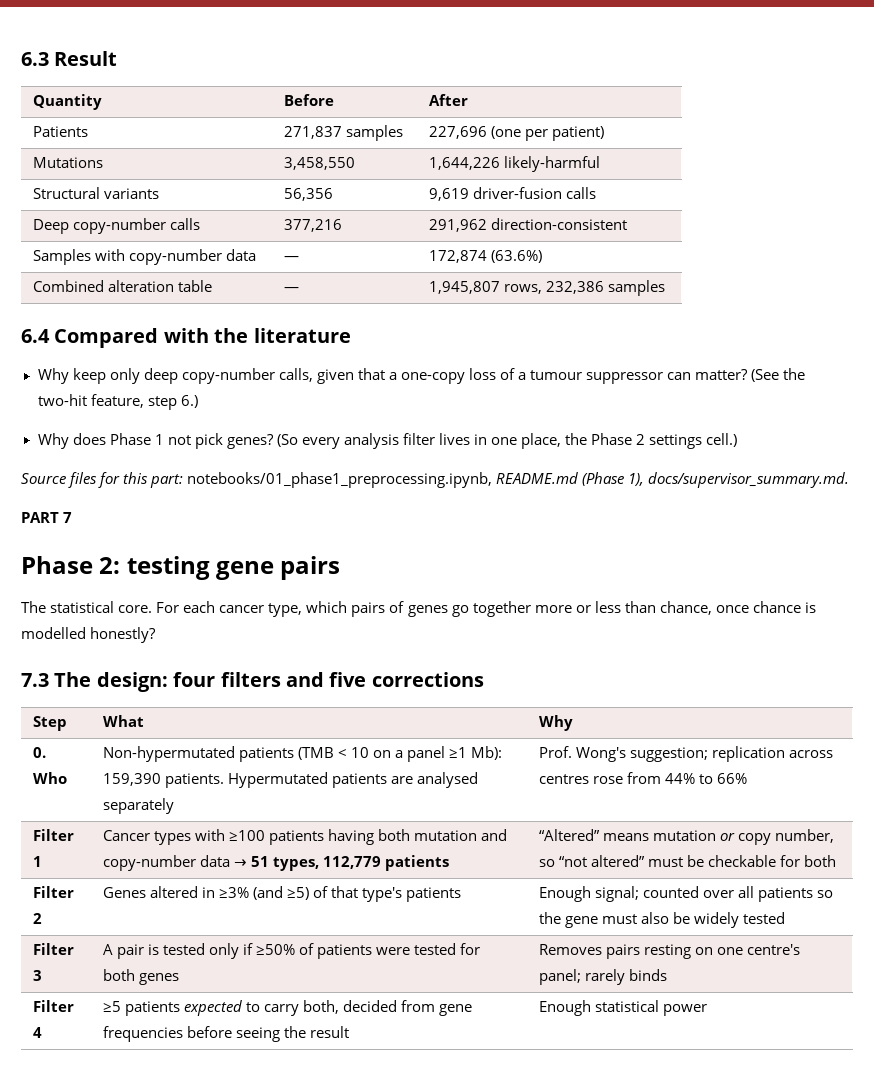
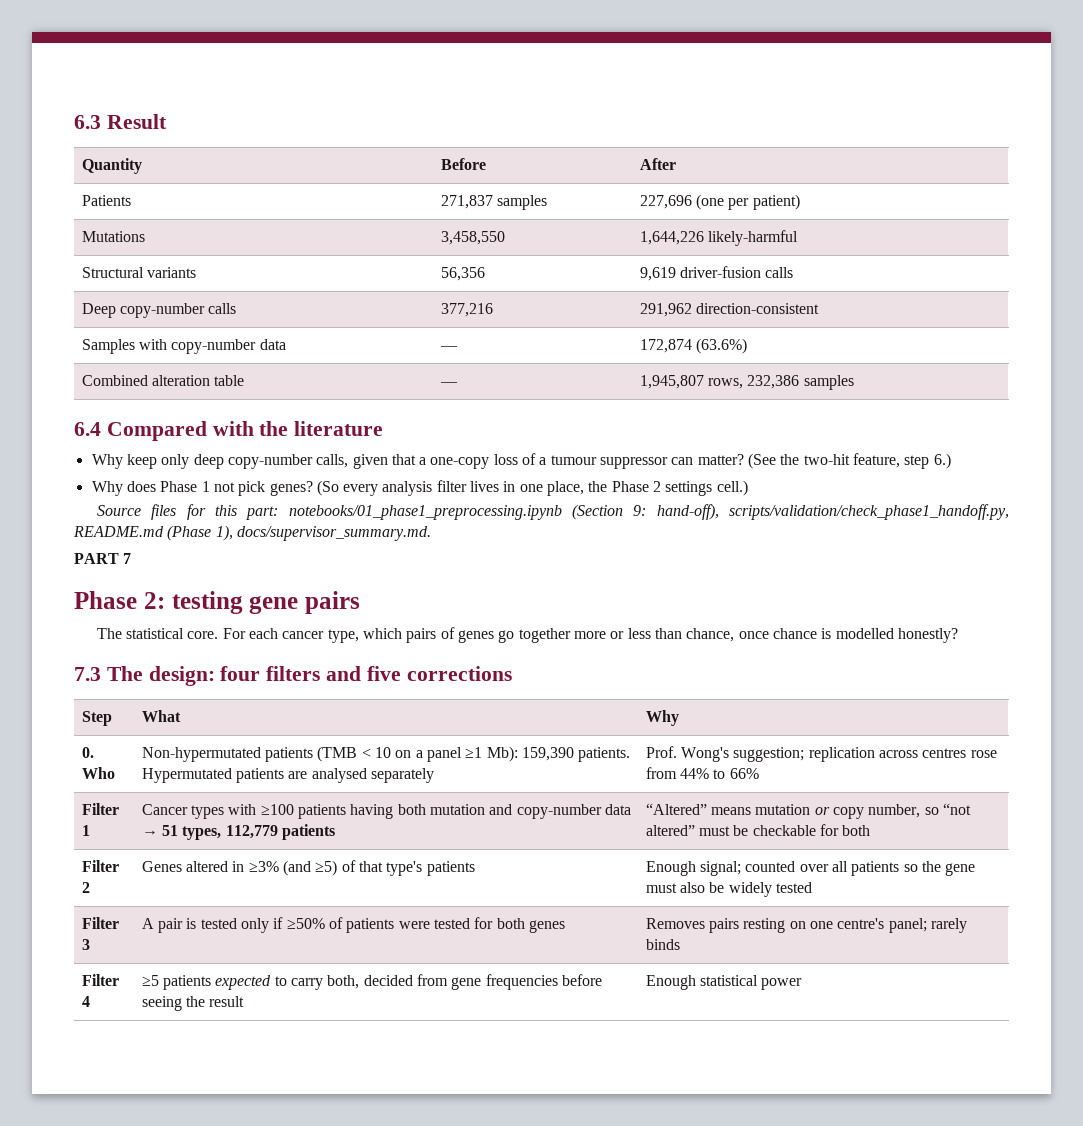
[187,472,493,488] notebooks/01_phase1_preprocessing.ipynb, -> [288,504,1009,520] notebooks/01_phase1_preprocessing.ipynb (Section 9: hand-off), scripts/validation/check_phase1_handoff.py,

